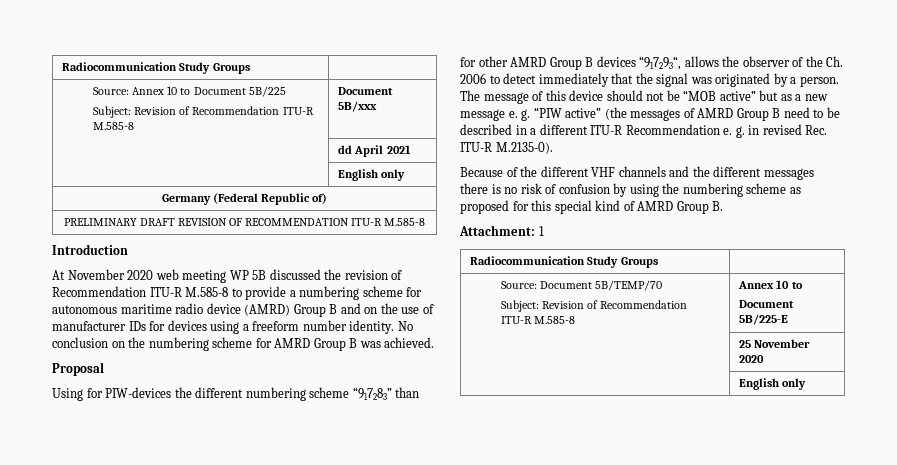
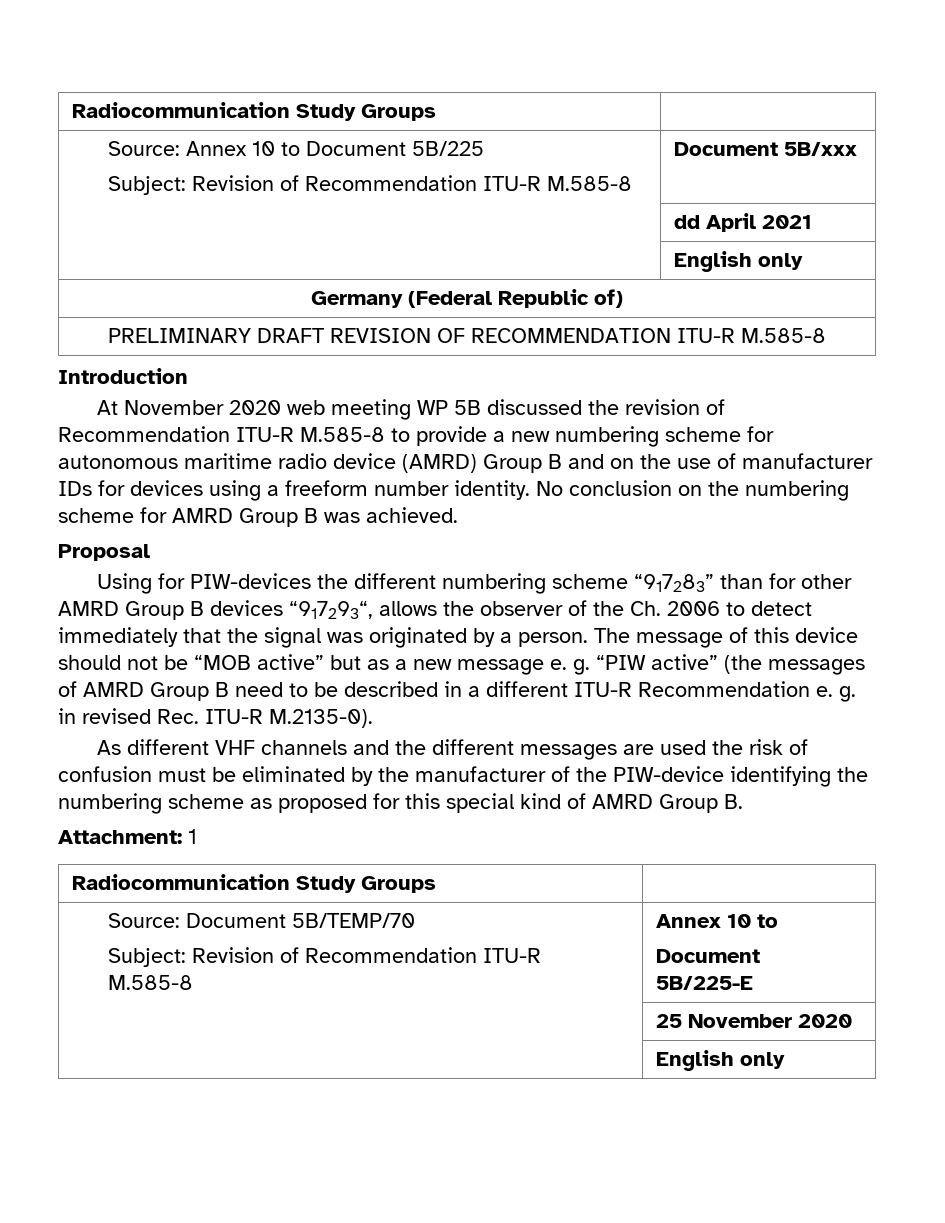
(296, 293) none -> [511,431,550,442] new
[460,166,538,177] Because of the -> [97,740,122,755] As
[460,183,659,197] there is no risk of confusion by using -> [623,739,809,755] [58,766,831,787] are used the risk of confusion must be eliminated by the manufacturer of the PIW-device identifying

